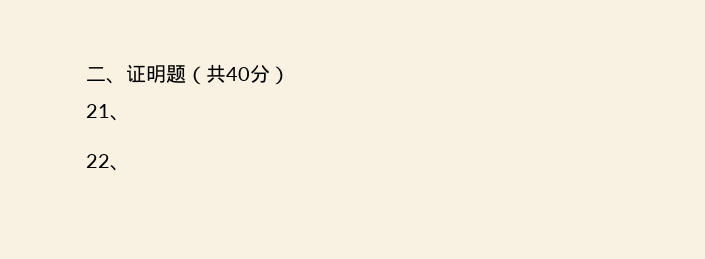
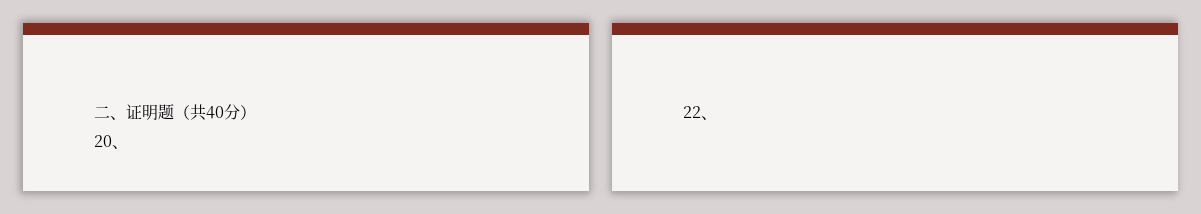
[86,104,110,118] 21 -> [94,135,112,147] 20

